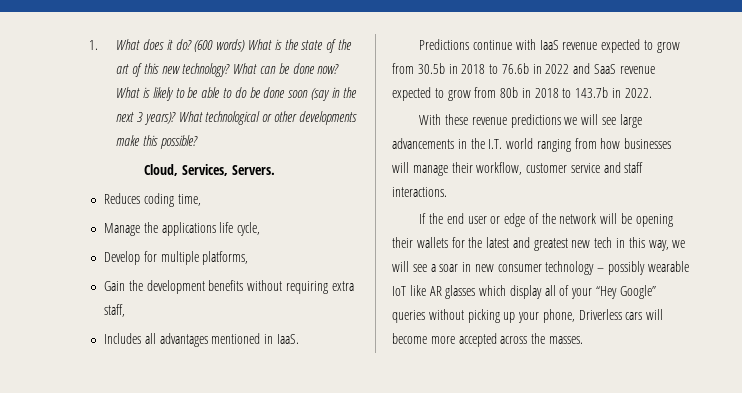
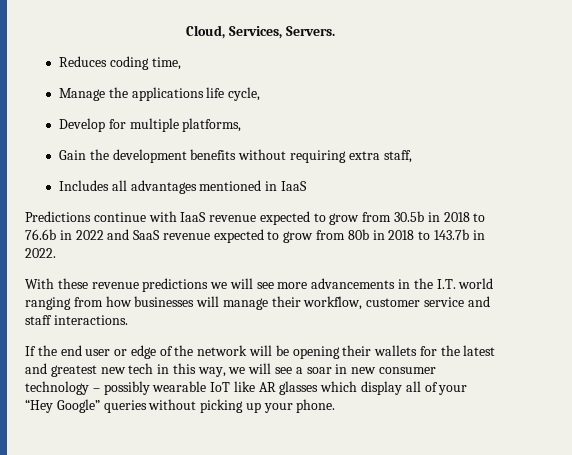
[88,39,352,53] [116,63,340,77] [116,87,357,101] [116,111,357,125] [116,135,198,149] 1. What does it do? (600 words) What is the state of the art of this new technology? What can be done now? What is likely to be able to do be done soon (say in the next 3 years)? What technological or other developments make this possible? // -> (186, 32) none
[276,334,299,344] IaaS. -> [280,181,307,191] IaaS
[619,114,642,128] large -> [277,282,308,289] more
[542,309,664,323] [392,333,583,347] phone, Driverless cars will become more accepted across the masses. -> [296,399,336,413] phone.

